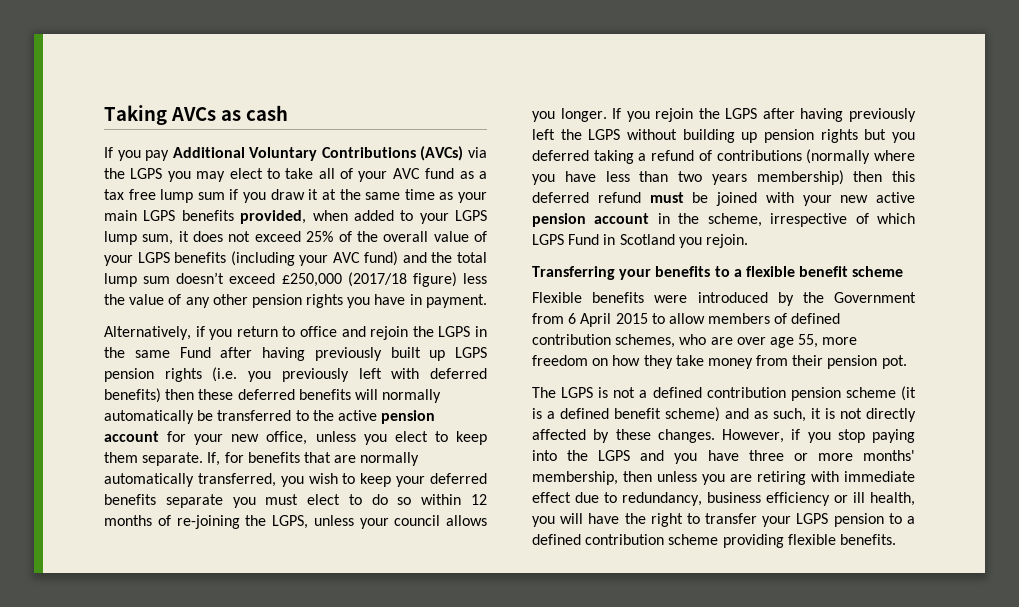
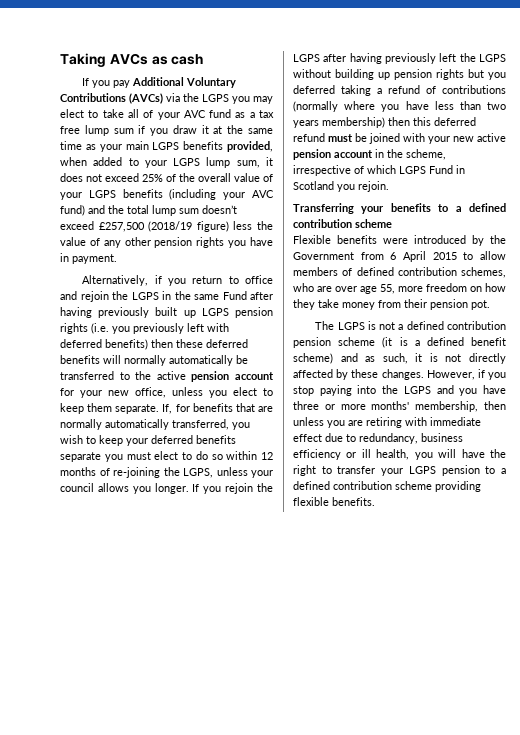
[281,272,407,287] £250,000 (2017/18 -> [98,221,193,232] £257,500 (2018/19
[745,266,849,277] flexible benefit -> [469,203,506,212] [293,219,352,228] defined contribution

